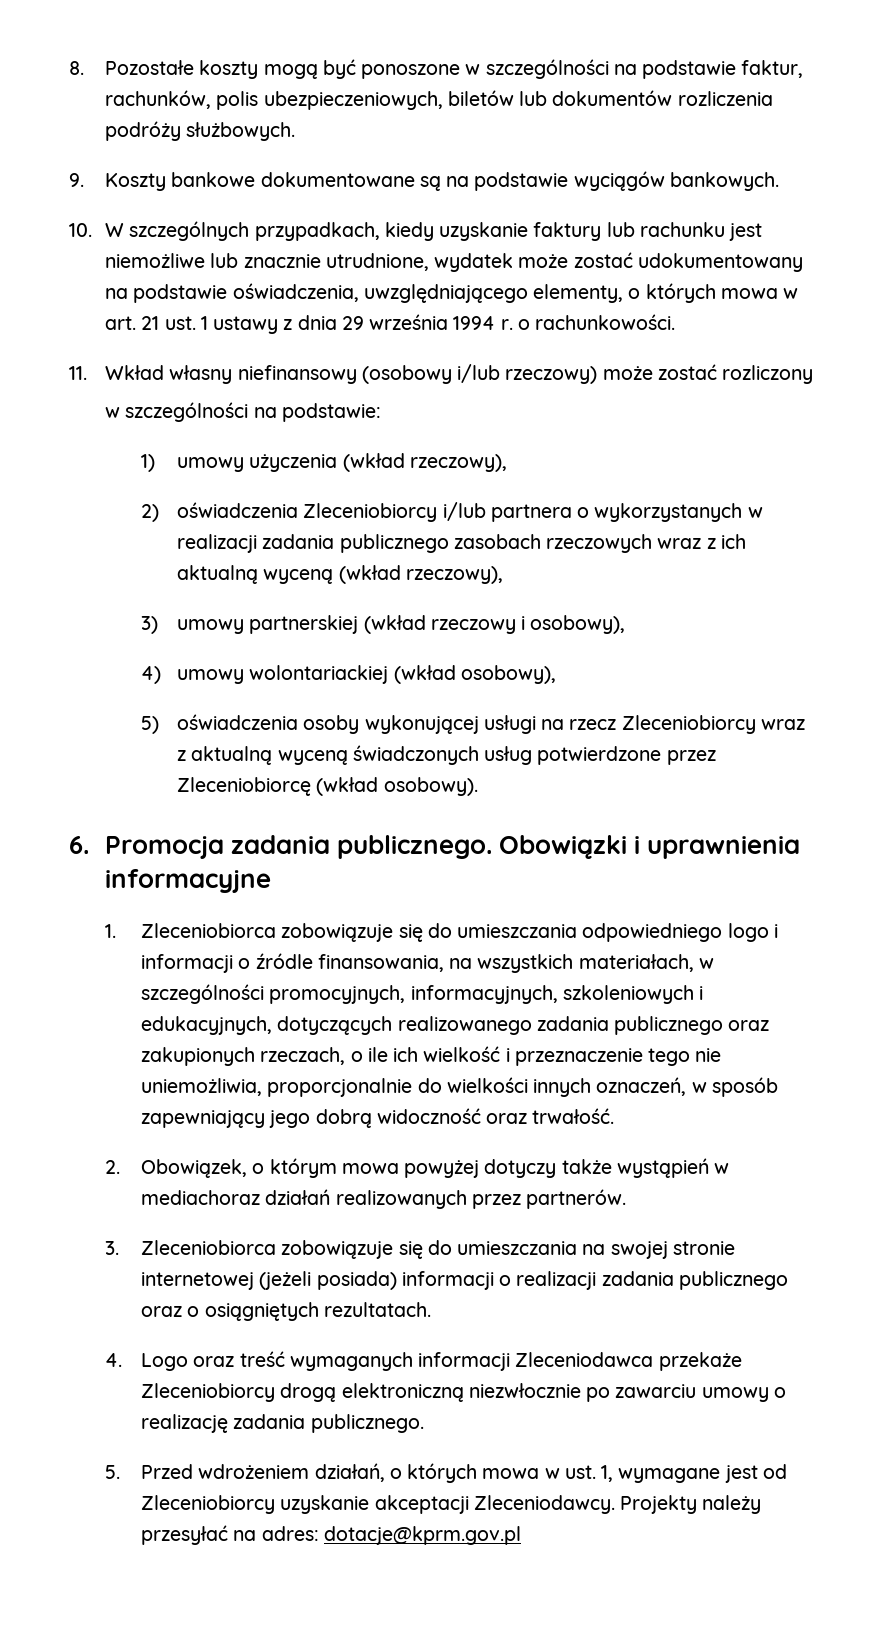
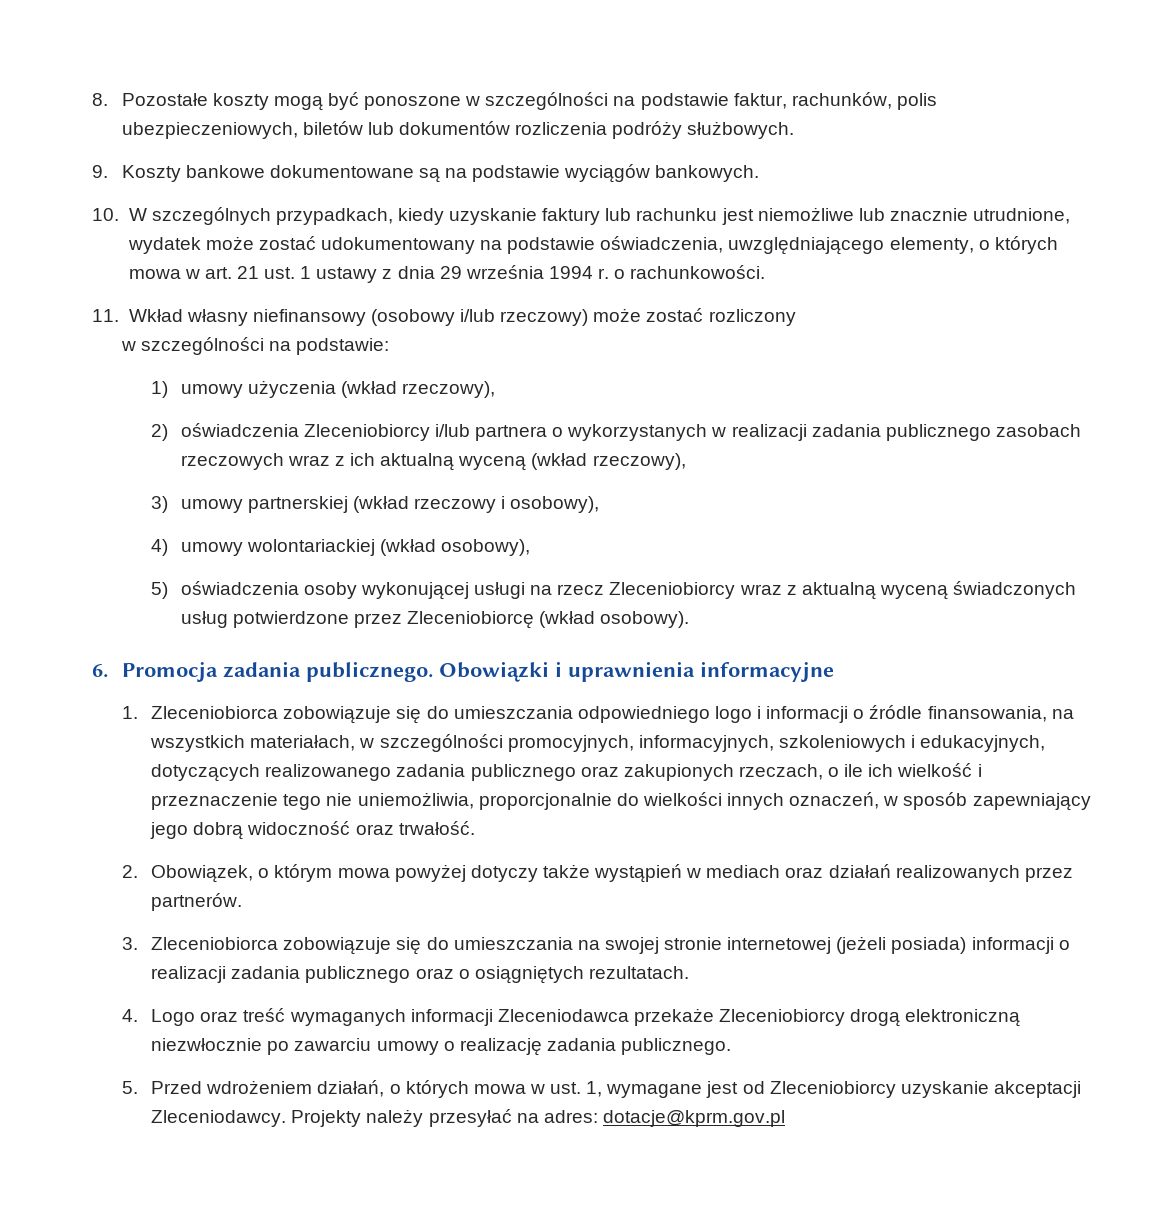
[141,1190,261,1205] mediachoraz -> [706,865,824,878] mediach oraz

